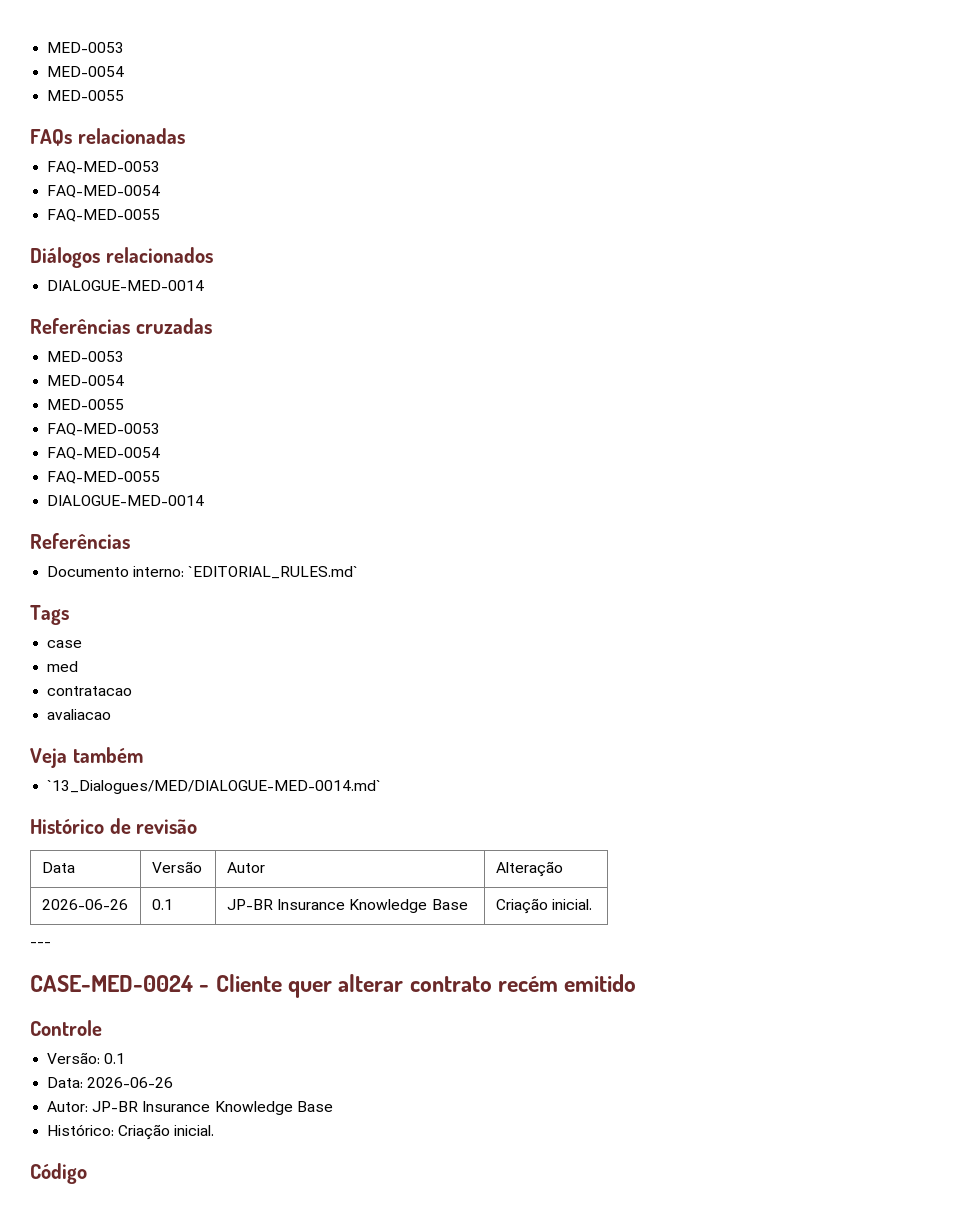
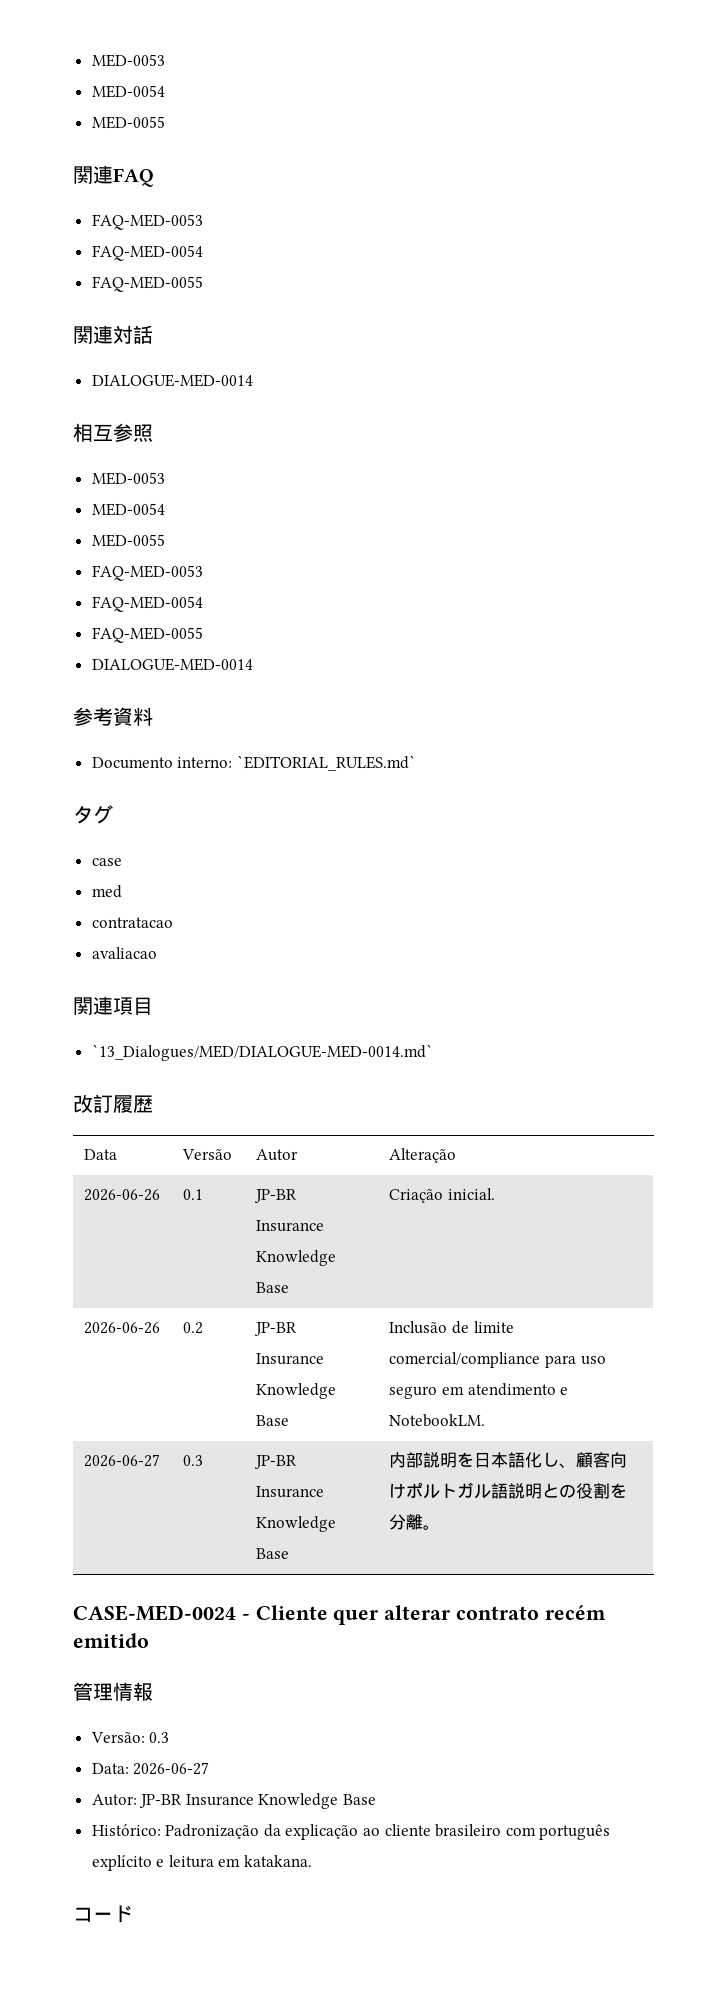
[47,42,125,53] [47,66,125,77] [47,90,125,101] [30,128,185,146] [47,161,161,174] [47,185,161,198] [47,209,161,222] [30,247,213,268] [47,280,205,291] [30,318,212,334] MED-0053 // MED-0054 // MED-0055 // FAQs relacionadas // FAQ-MED-0053 // FAQ-MED-0054 // FAQ-MED-0055 // Diálogos relacionados // DIALOGUE-MED-0014 // Referências cruzadas -> [91,54,165,67] [91,85,165,98] [91,116,165,129] [73,165,154,187] [91,214,203,230] [91,245,203,261] [91,276,203,292] [73,325,153,344] [91,374,253,387] [73,423,153,442] MED-0053 // MED-0054 // MED-0055 // 関連FAQ // FAQ-MED-0053 // FAQ-MED-0054 // FAQ-MED-0055 // 関連対話 // DIALOGUE-MED-0014 // 相互参照
[30,533,130,549] Referências -> [73,707,153,726] 参考資料
[30,605,69,625] Tags -> [73,805,113,824] タグ
[30,747,143,768] Veja também -> [73,996,153,1015] 関連項目
[30,818,198,834] Histórico de revisão -> [73,1094,153,1113] 改訂履歴
[30,942,51,946] // --- -> [84,1322,161,1334] [183,1322,204,1334] [254,1322,298,1336] [256,1353,325,1365] [256,1383,337,1399] [256,1415,290,1426] [389,1321,514,1334] [389,1352,606,1368] [389,1383,569,1399] [389,1414,486,1427] [84,1454,161,1467] [183,1455,204,1466] [254,1455,298,1469] [256,1486,325,1498] [256,1516,337,1532] [256,1548,290,1559] [389,1452,628,1468] [389,1482,628,1499] [389,1514,441,1530] // 2026-06-26 | 0.2 | JP-BR Insurance Knowledge Base | Inclusão de limite comercial/compliance para uso seguro em atendimento e NotebookLM. // 2026-06-27 | 0.3 | JP-BR Insurance Knowledge Base | 内部説明を日本語化し、顧客向けポルトガル語説明との役割を分離。
[30,1020,102,1036] Controle -> [73,1682,153,1701] 管理情報
[104,1053,126,1064] 0.1 -> [149,1732,170,1743] 0.3
[87,1077,174,1088] 2026-06-26 -> [133,1762,210,1775] 2026-06-27
[118,1124,215,1140] [30,1163,87,1184] Criação inicial. // Código -> [165,1824,611,1840] [91,1855,313,1871] [73,1905,133,1923] Padronização da explicação ao cliente brasileiro com português explícito e leitura em katakana. // コード

